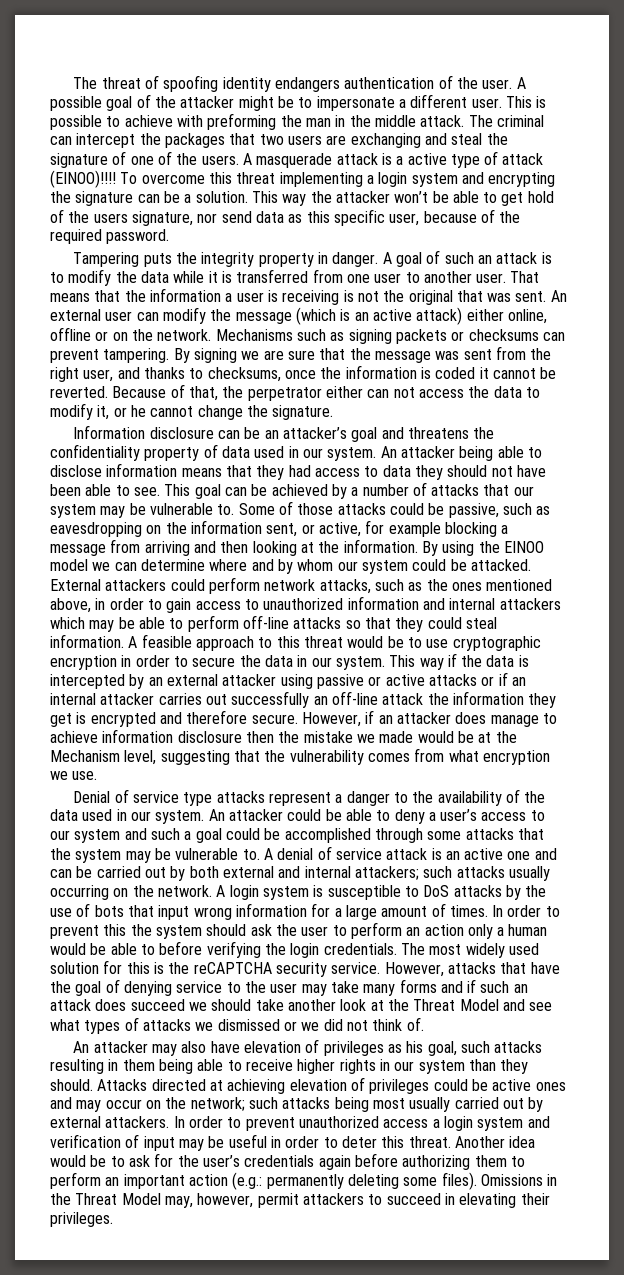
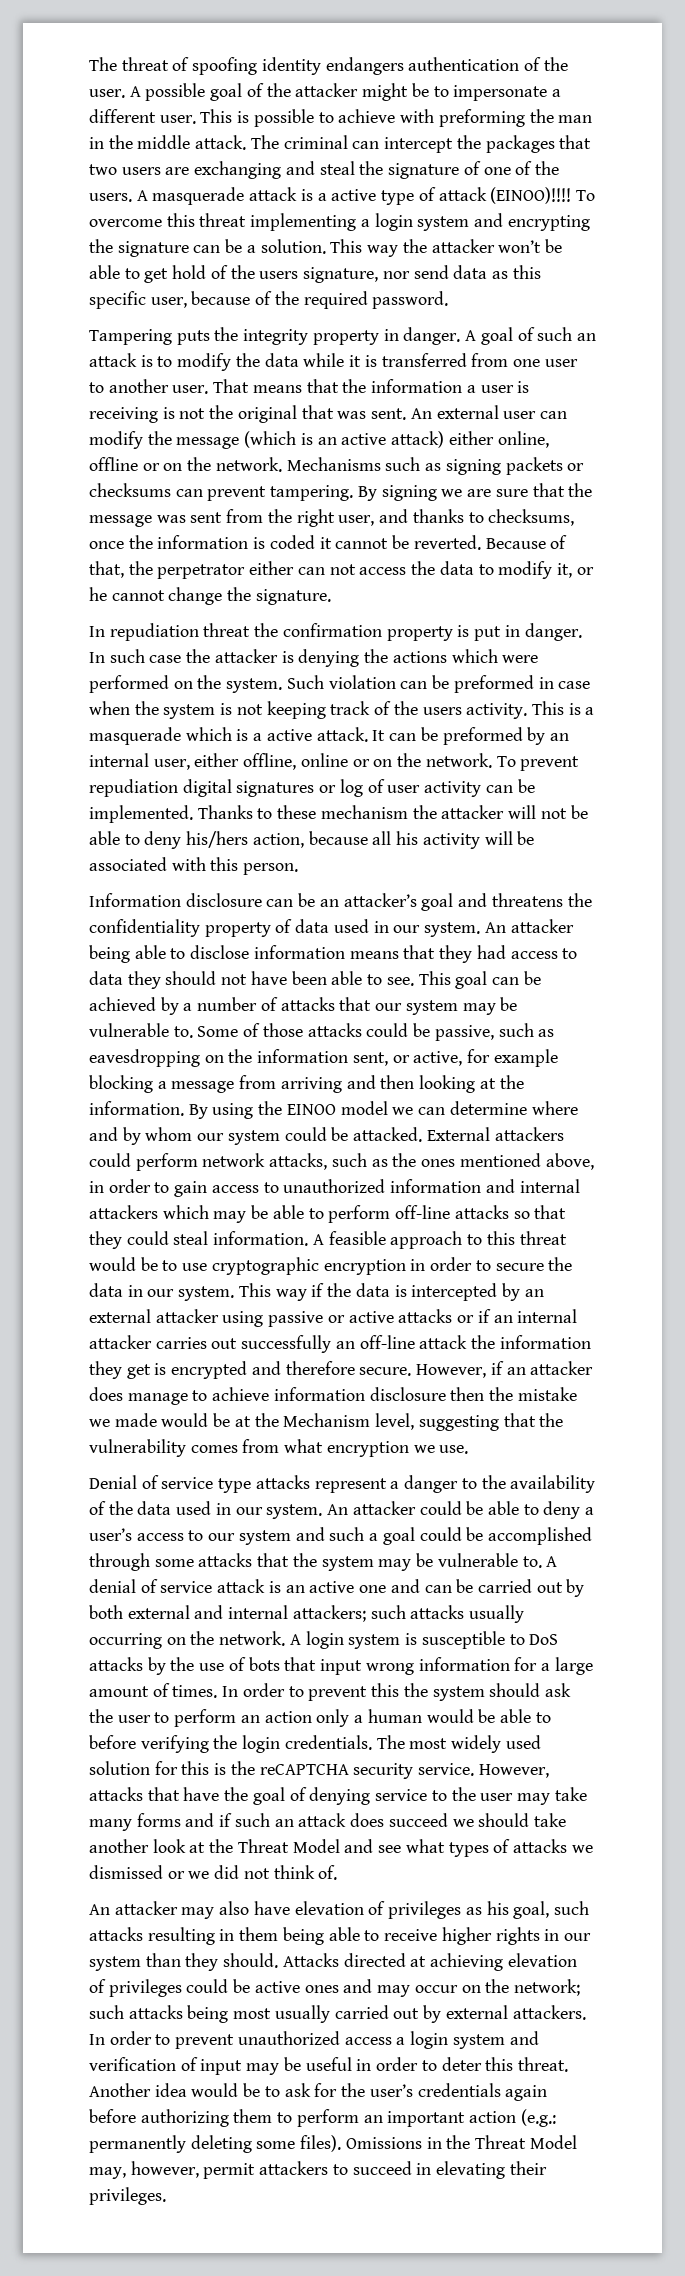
(334, 412) none -> [89,623,582,641] [89,649,539,667] [89,675,591,693] [89,701,595,719] [89,727,569,745] [89,753,580,771] [89,779,535,797] [89,805,588,823] [89,831,535,849] [89,857,299,875] // In repudiation threat the confirmation property is put in danger. In such case the attacker is denying the actions which were performed on the system. Such violation can be preformed in case when the system is not keeping track of the users activity. This is a masquerade which is a active attack. It can be preformed by an internal user, either offline, online or on the network. To prevent repudiation digital signatures or log of user activity can be implemented. Thanks to these mechanism the attacker will not be able to deny his/hers action, because all his activity will be associated with this person.

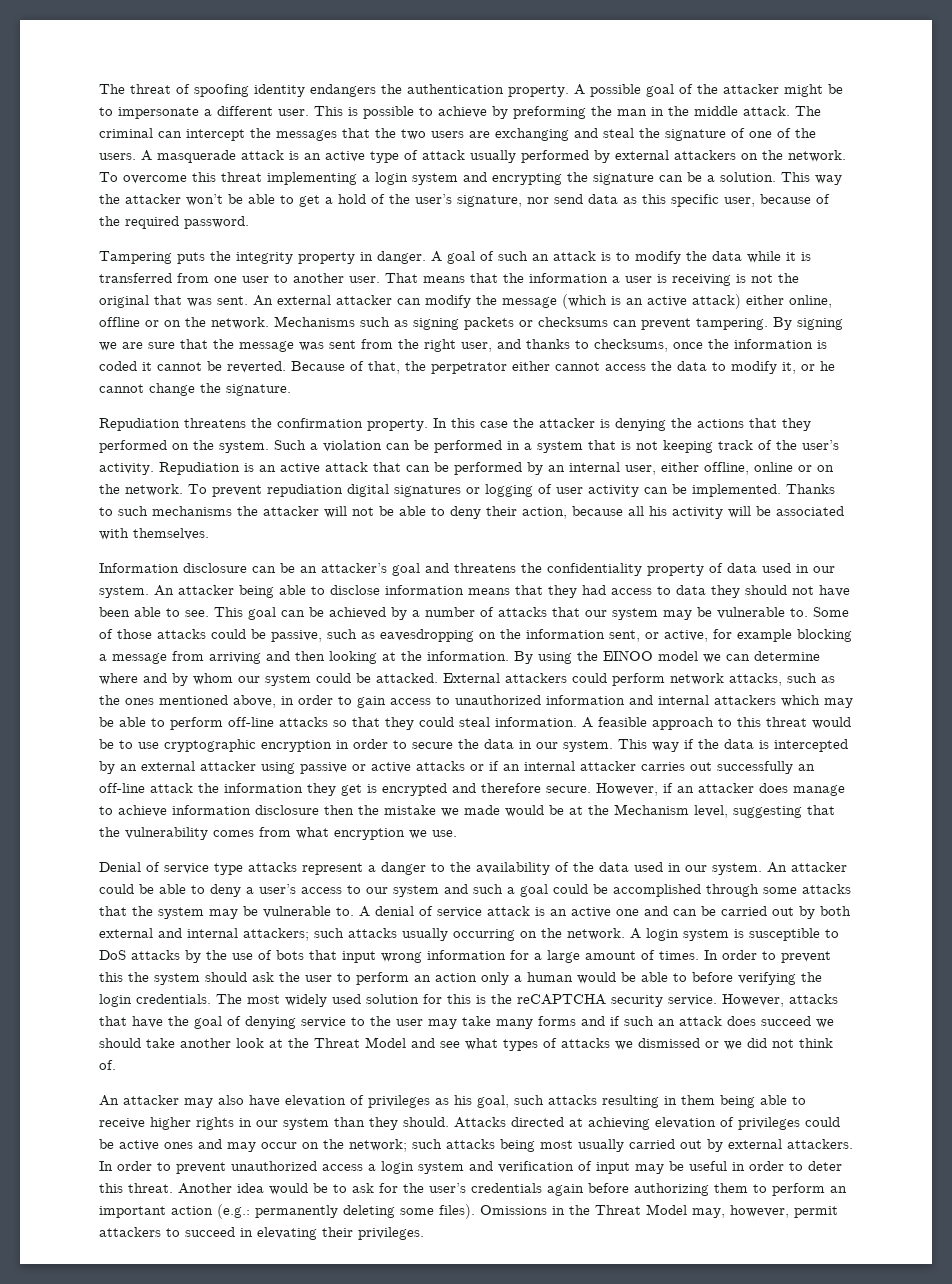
[408,57,568,71] [89,89,125,98] authentication of the user. -> [381,84,569,97] the authentication property.
[400,109,435,123] with -> [492,106,508,119] by
[485,135,592,153] packages that -> [276,128,396,141] messages that the
[317,193,327,201] a -> [304,153,321,160] an
[490,187,572,204] (EINOO)!!!! -> [470,150,846,163] usually performed by external attackers on the network.
(169, 275) none -> [325,197,333,204] a
[259,271,299,279] users -> [415,194,452,204] user’s
[503,411,537,419] user -> [336,295,392,305] attacker
[297,564,356,575] can not -> [555,362,600,371] cannot
[89,623,582,641] [89,649,145,663] In repudiation threat the confirmation property is put in danger. In such -> [99,418,475,431] Repudiation threatens the confirmation property. In this
[451,649,539,663] which were -> [749,418,811,431] that they
(324, 682) none -> [310,443,318,450] a
[453,675,591,693] [89,701,216,719] preformed in case when the system -> [434,440,616,453] performed in a system that
[422,701,595,719] [89,727,523,745] users activity. This is a masquerade which is a active attack. It can be preformed -> [802,440,839,450] [99,462,522,475] user’s activity. Repudiation is an active attack that can be performed
[339,779,363,797] log -> [485,484,533,497] logging
[277,805,408,819] these mechanism -> [118,506,232,516] such mechanisms
[186,831,249,848] his/hers -> [486,506,517,516] their
[210,857,299,875] this person. -> [133,528,209,540] themselves.

